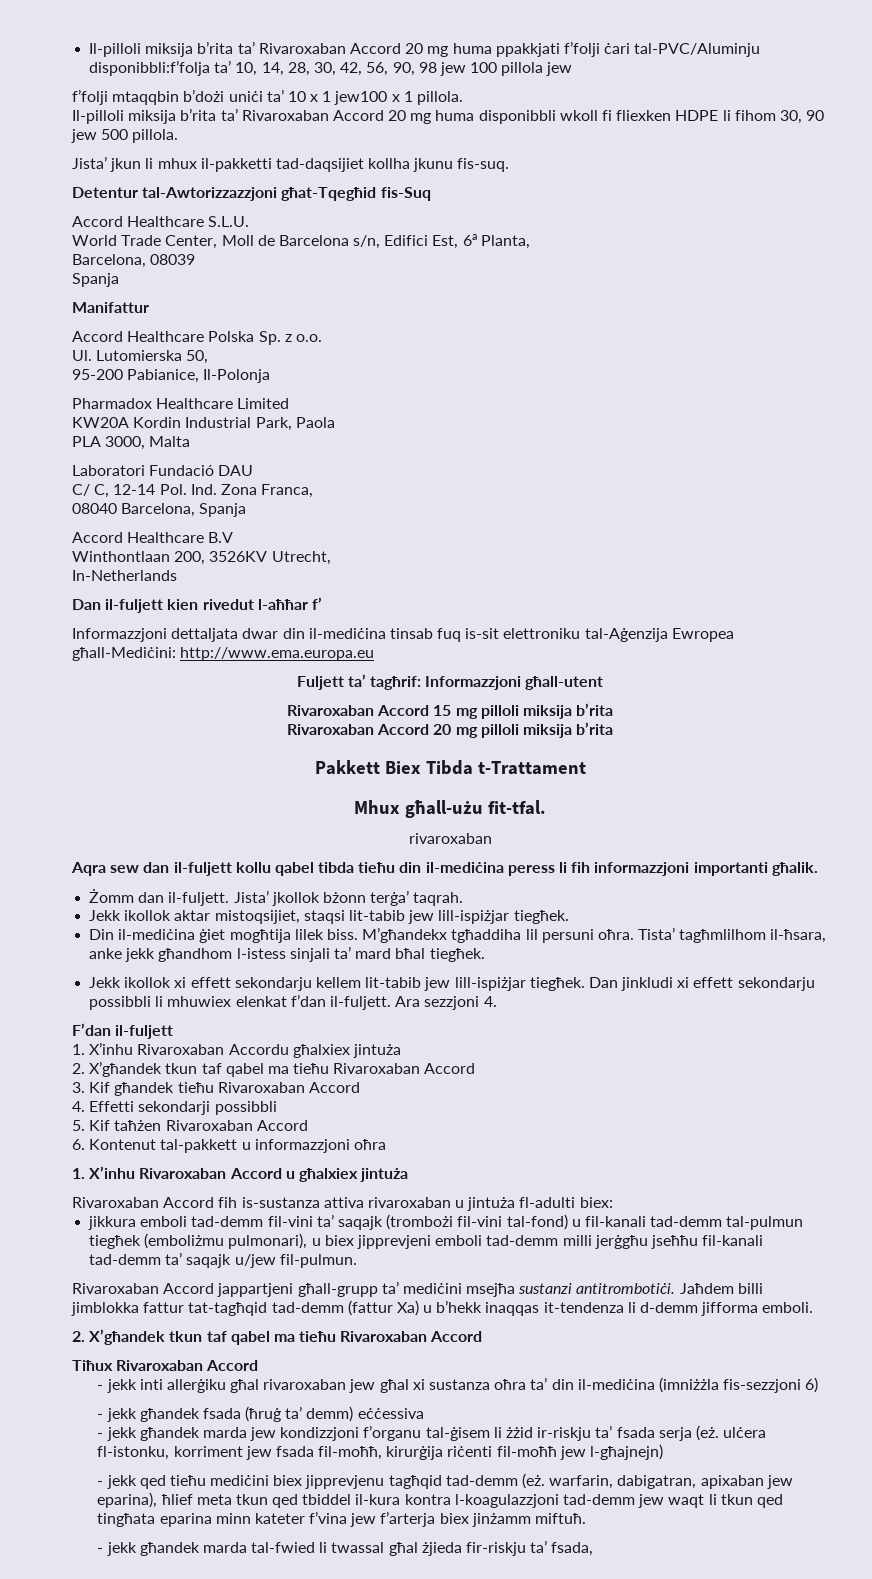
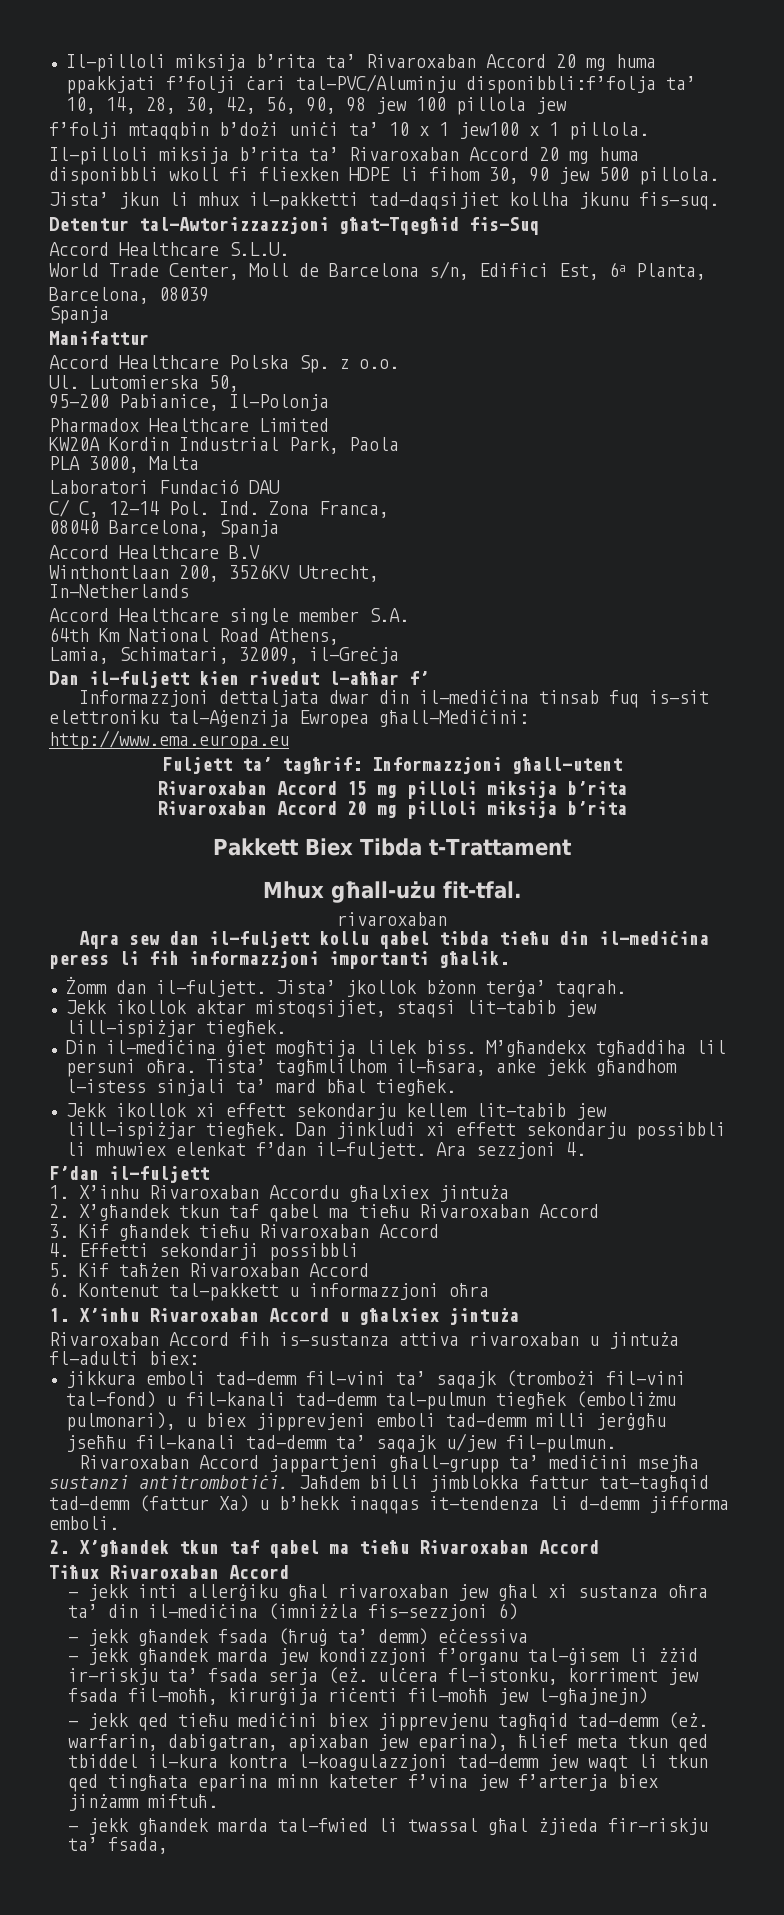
(177, 575) none -> [49,608,409,625] [49,627,339,645] [49,647,399,664] // Accord Healthcare single member S.A. // 64th Km National Road Athens, // Lamia, Schimatari, 32009, il-Greċja

